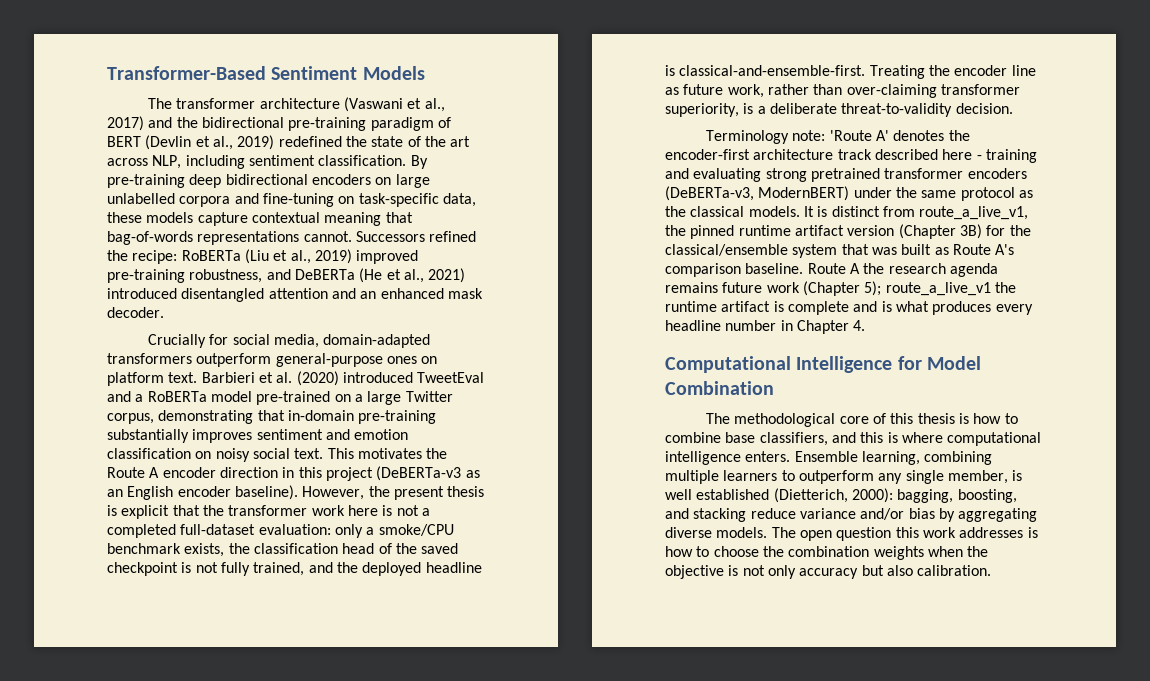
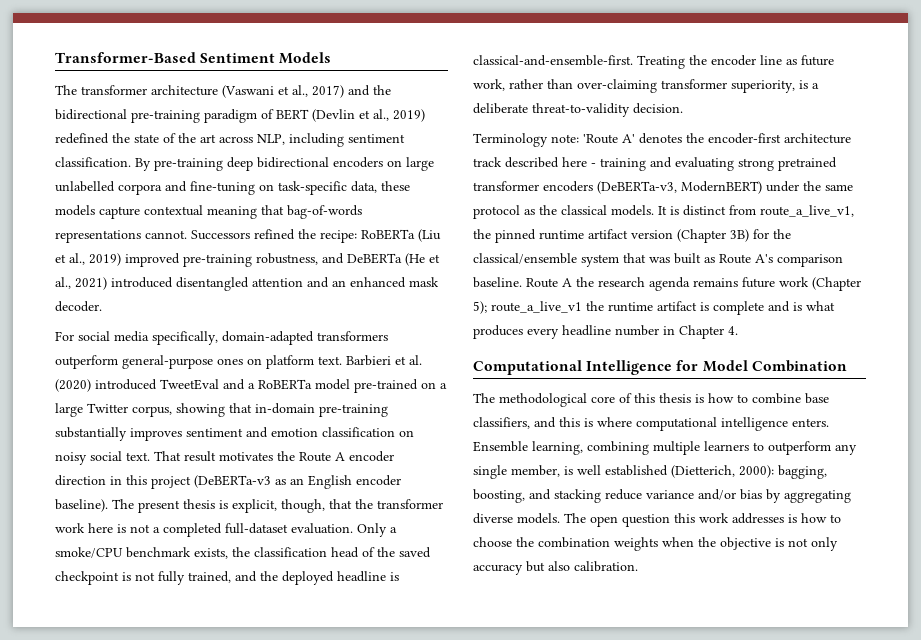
[148,334,319,348] Crucially for social media, -> [55,331,218,345] For social media specifically,
[158,410,254,424] demonstrating -> [176,403,225,417] showing
[327,448,354,459] This -> [154,451,216,462] That result
[302,486,390,500] However, the -> [112,499,134,509] The
[121,505,170,519] explicit -> [232,499,325,513] explicit, though,
[258,524,363,538] evaluation: only -> [291,523,387,537] evaluation. Only

